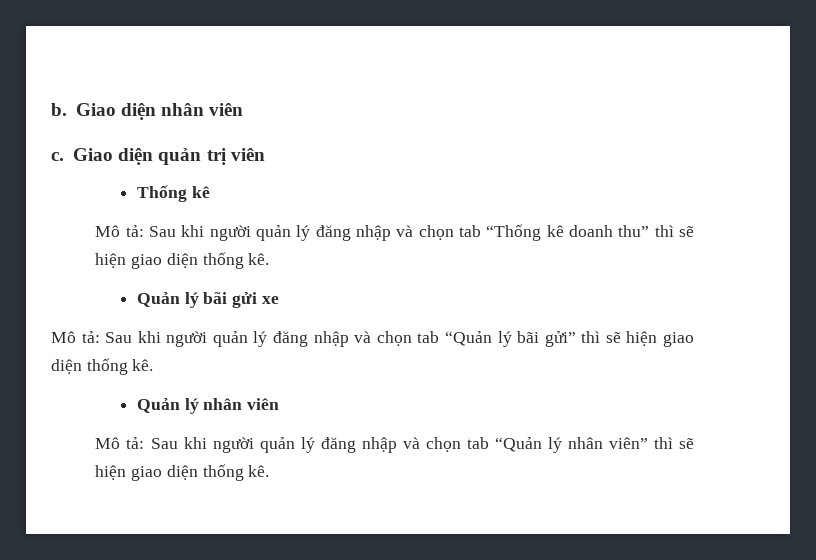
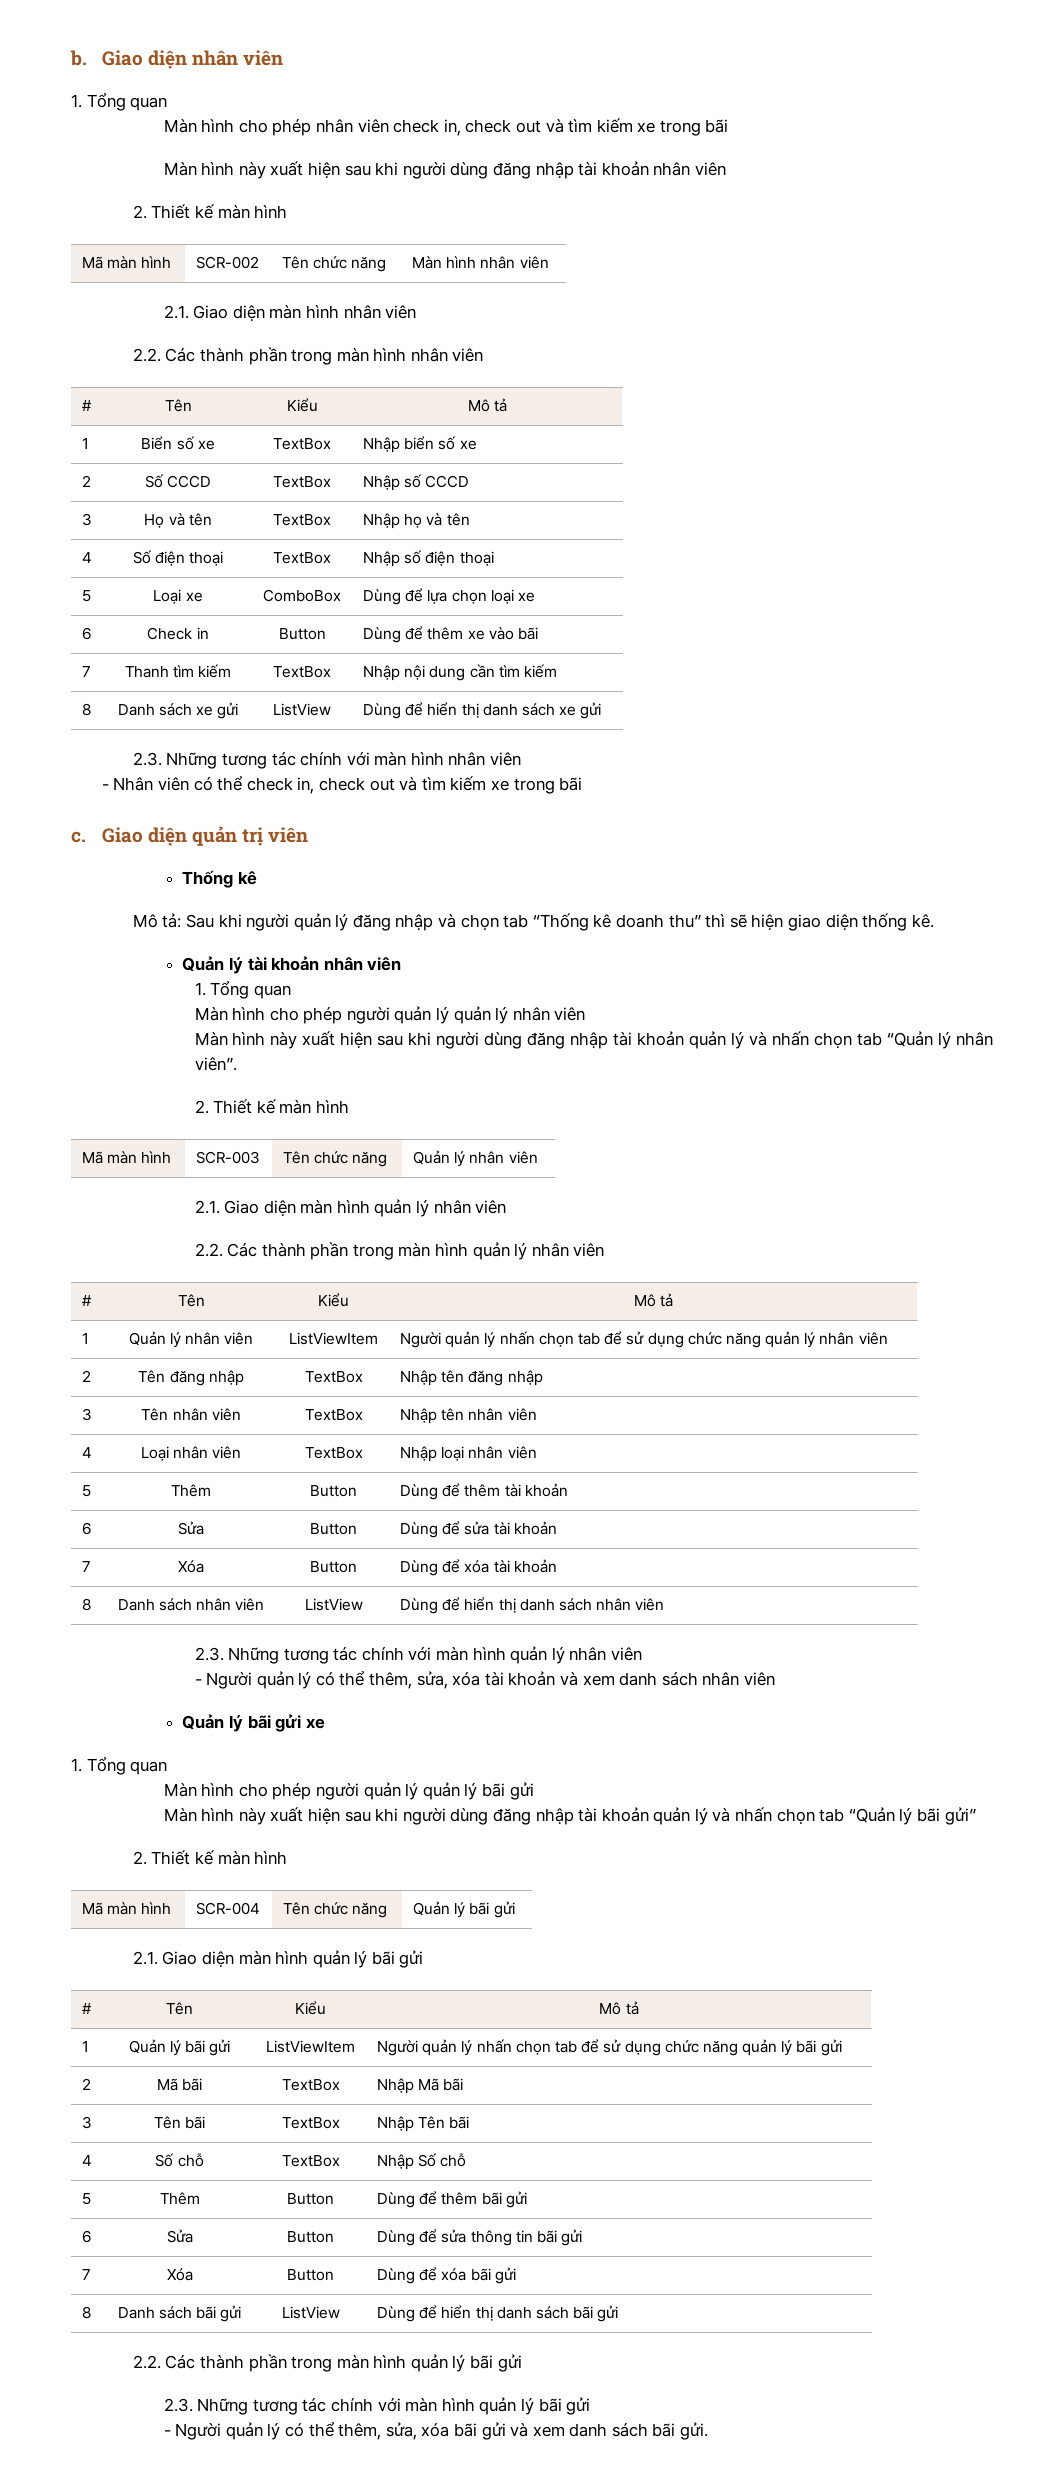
(244, 109) none -> [71,93,168,111] [163,118,729,136] [163,161,726,179] [132,204,288,219] [82,256,172,269] [196,256,260,269] [282,256,387,272] [412,256,549,269] [163,305,417,321] [132,347,484,365] [82,400,93,411] [164,399,192,412] [286,398,318,412] [467,398,508,412] [82,438,90,449] [141,436,215,450] [273,438,331,450] [363,436,477,453] [82,475,92,487] [144,474,212,488] [273,476,331,488] [363,474,470,491] [82,513,93,526] [144,513,212,528] [273,514,331,526] [363,513,470,529] [82,552,93,563] [132,550,224,566] [273,552,331,564] [363,550,494,567] [82,590,92,602] [153,589,203,604] [263,589,341,602] [363,588,535,605] [82,627,93,640] [147,627,209,640] [278,628,326,640] [363,626,538,643] [82,666,92,677] [124,664,232,678] [273,666,331,678] [363,664,557,681] [82,703,92,716] [117,702,239,719] [273,703,331,716] [363,702,602,719] [132,752,522,769] [101,776,583,794] // 1. Tổng quan // Màn hình cho phép nhân viên check in, check out và tìm kiếm xe trong bãi // Màn hình này xuất hiện sau khi người dùng đăng nhập tài khoản nhân viên // 2. Thiết kế màn hình // Mã màn hình | SCR-002 | Tên chức năng | Màn hình nhân viên // 2.1. Giao diện màn hình nhân viên // 2.2. Các thành phần trong màn hình nhân viên // # | Tên | Kiểu | Mô tả // 1 | Biển số xe | TextBox | Nhập biển số xe // 2 | Số CCCD | TextBox | Nhập số CCCD // 3 | Họ và tên | TextBox | Nhập họ và tên // 4 | Số điện thoại | TextBox | Nhập số điện thoại // 5 | Loại xe | ComboBox | Dùng để lựa chọn loại xe // 6 | Check in | Button | Dùng để thêm xe vào bãi // 7 | Thanh tìm kiếm | TextBox | Nhập nội dung cần tìm kiếm // 8 | Danh sách xe gửi | ListView | Dùng để hiển thị danh sách xe gửi // 2.3. Những tương tác chính với màn hình nhân viên // - Nhân viên có thể check in, check out và tìm kiếm xe trong bãi
(270, 259) none -> [182,956,402,974] [194,981,291,999] [194,1006,586,1024] [194,1031,993,1049] [194,1057,237,1071] [194,1099,349,1114] [82,1151,172,1164] [196,1151,261,1164] [283,1151,388,1167] [413,1150,538,1167] [194,1199,507,1217] [194,1242,605,1260] [82,1295,93,1306] [177,1294,205,1307] [318,1293,349,1307] [633,1293,674,1307] [82,1333,90,1344] [128,1331,254,1348] [289,1332,378,1345] [400,1331,888,1348] [82,1370,92,1382] [138,1370,244,1386] [304,1371,363,1383] [400,1370,543,1386] [82,1408,93,1421] [141,1408,241,1421] [304,1409,363,1421] [400,1408,537,1424] [82,1447,93,1458] [140,1446,242,1461] [304,1447,363,1459] [400,1446,537,1462] [82,1485,92,1497] [171,1484,211,1497] [310,1485,357,1497] [400,1483,568,1500] [82,1522,93,1535] [178,1521,204,1535] [310,1523,357,1535] [400,1521,557,1538] [82,1561,92,1572] [178,1560,204,1573] [310,1561,357,1573] [400,1559,557,1576] [82,1598,92,1611] [117,1598,265,1611] [304,1598,363,1611] [400,1597,665,1614] [194,1646,642,1664] [194,1671,775,1689] // Quản lý tài khoản nhân viên // 1. Tổng quan // Màn hình cho phép người quản lý quản lý nhân viên // Màn hình này xuất hiện sau khi người dùng đăng nhập tài khoản quản lý và nhấn chọn tab “Quản lý nhân viên”. // 2. Thiết kế màn hình // Mã màn hình | SCR-003 | Tên chức năng | Quản lý nhân viên // 2.1. Giao diện màn hình quản lý nhân viên // 2.2. Các thành phần trong màn hình quản lý nhân viên // # | Tên | Kiểu | Mô tả // 1 | Quản lý nhân viên | ListViewItem | Người quản lý nhấn chọn tab để sử dụng chức năng quản lý nhân viên // 2 | Tên đăng nhập | TextBox | Nhập tên đăng nhập // 3 | Tên nhân viên | TextBox | Nhập tên nhân viên // 4 | Loại nhân viên | TextBox | Nhập loại nhân viên // 5 | Thêm | Button | Dùng để thêm tài khoản // 6 | Sửa | Button | Dùng để sửa tài khoản // 7 | Xóa | Button | Dùng để xóa tài khoản // 8 | Danh sách nhân viên | ListView | Dùng để hiển thị danh sách nhân viên // 2.3. Những tương tác chính với màn hình quản lý nhân viên // - Người quản lý có thể thêm, sửa, xóa tài khoản và xem danh sách nhân viên
[51,331,372,347] Mô tả: Sau khi người quản lý đăng nhập và -> [71,1757,168,1775] [163,1782,534,1800] [163,1807,773,1825] 1. Tổng quan // Màn hình cho phép người quản lý quản lý bãi gửi // Màn hình này xuất hiện sau khi người dùng đăng nhập tài khoản quản lý và nhấn
[581,331,694,347] [51,358,154,375] [136,398,280,414] [95,437,694,453] [95,464,270,481] thì sẽ hiện giao diện thống kê. // Quản lý nhân viên // Mô tả: Sau khi người quản lý đăng nhập và chọn tab “Quản lý nhân viên” thì sẽ hiện giao diện thống kê. -> [132,1850,288,1865] [82,1902,172,1915] [196,1902,261,1915] [283,1902,388,1918] [413,1901,515,1918] [132,1950,424,1968] [82,2003,93,2014] [166,2002,193,2015] [295,2001,326,2015] [599,2001,639,2015] [82,2041,90,2052] [128,2039,231,2056] [266,2040,355,2053] [377,2039,842,2056] [82,2078,92,2090] [156,2078,203,2091] [281,2079,340,2091] [377,2078,464,2094] [82,2116,93,2129] [153,2116,206,2129] [281,2117,340,2129] [377,2116,470,2132] [82,2155,93,2166] [155,2153,204,2167] [281,2155,340,2167] [377,2153,467,2170] [82,2193,92,2205] [159,2192,200,2205] [287,2193,334,2205] [377,2191,527,2208] [82,2230,93,2243] [166,2229,193,2243] [287,2231,334,2243] [377,2229,583,2246] [82,2269,92,2280] [166,2268,193,2281] [287,2269,334,2281] [377,2267,516,2284] [82,2306,92,2319] [117,2305,242,2322] [281,2306,340,2319] [377,2305,619,2322] [132,2354,522,2372] [163,2397,591,2415] [163,2422,709,2440] // 2. Thiết kế màn hình // Mã màn hình | SCR-004 | Tên chức năng | Quản lý bãi gửi // 2.1. Giao diện màn hình quản lý bãi gửi // # | Tên | Kiểu | Mô tả // 1 | Quản lý bãi gửi | ListViewItem | Người quản lý nhấn chọn tab để sử dụng chức năng quản lý bãi gửi // 2 | Mã bãi | TextBox | Nhập Mã bãi // 3 | Tên bãi | TextBox | Nhập Tên bãi // 4 | Số chỗ | TextBox | Nhập Số chỗ // 5 | Thêm | Button | Dùng để thêm bãi gửi // 6 | Sửa | Button | Dùng để sửa thông tin bãi gửi // 7 | Xóa | Button | Dùng để xóa bãi gửi // 8 | Danh sách bãi gửi | ListView | Dùng để hiển thị danh sách bãi gửi // 2.2. Các thành phần trong màn hình quản lý bãi gửi // 2.3. Những tương tác chính với màn hình quản lý bãi gửi // - Người quản lý có thể thêm, sửa, xóa bãi gửi và xem danh sách bãi gửi.

